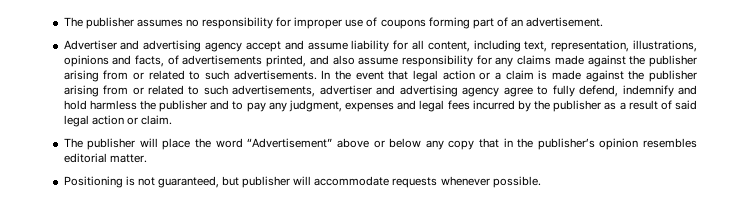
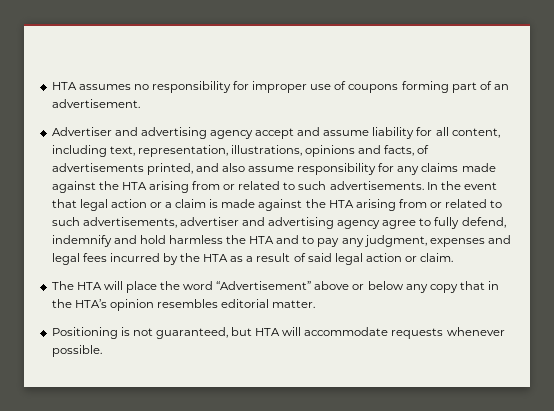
[63,17,134,29] The publisher -> [51,82,77,90] HTA
[649,55,698,67] publisher -> [121,182,147,190] HTA
[649,70,698,82] publisher -> [328,200,354,208] HTA
[159,100,208,112] publisher -> [249,236,275,244] HTA
[553,100,602,112] publisher -> [203,254,229,262] HTA
[87,138,136,150] publisher -> [76,282,102,290] HTA
[537,138,595,150] publisher’s -> [74,299,107,308] HTA’s
[242,176,291,188] publisher -> [255,328,281,336] HTA

